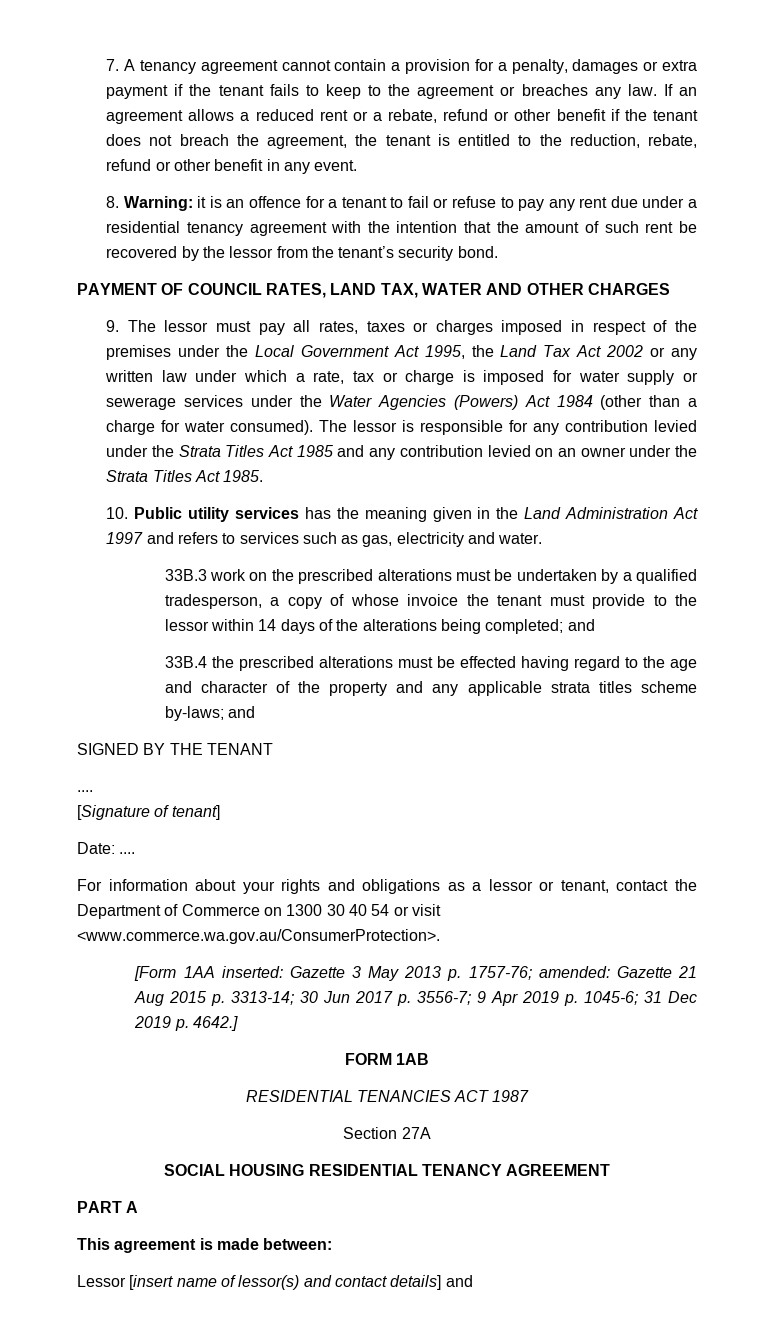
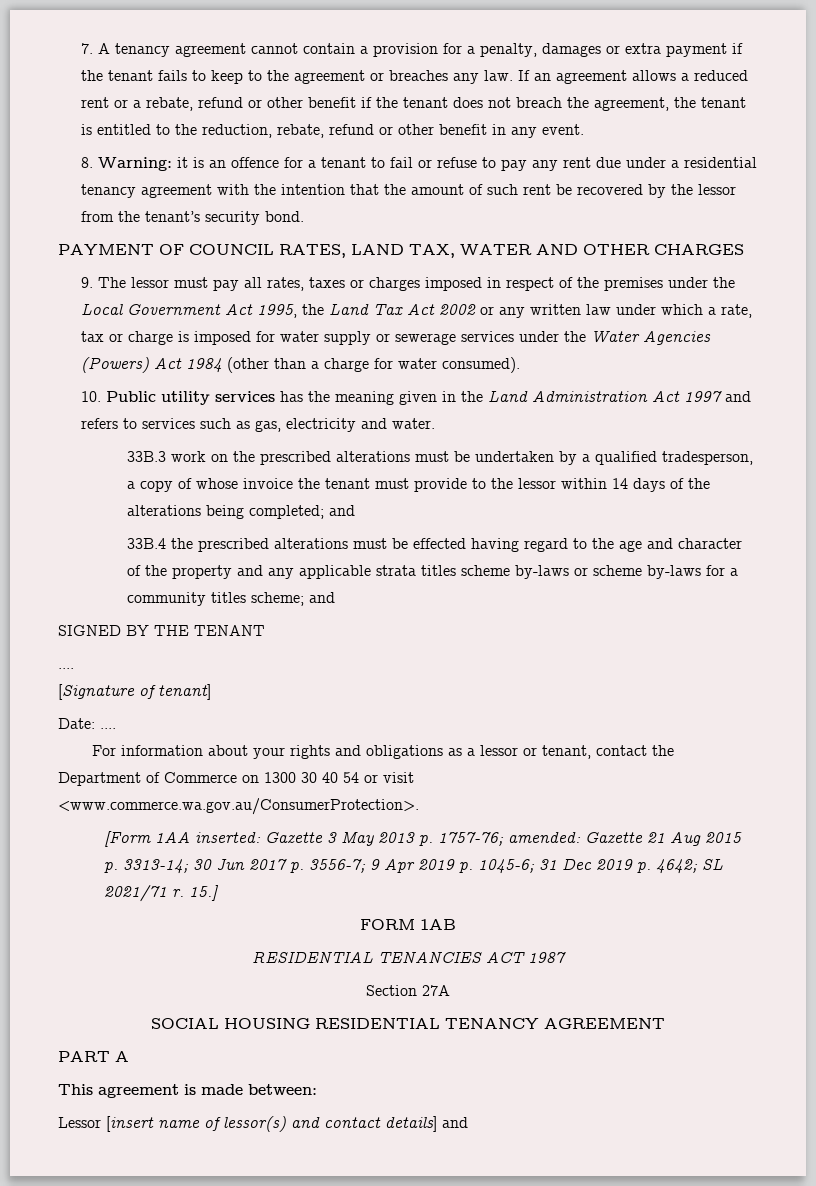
[319,420,698,435] [106,445,697,460] [106,470,264,482] The lessor is responsible for any contribution levied under the Strata Titles Act 1985 and any contribution levied on an owner under the Strata Titles Act 1985. -> (521, 365) none
[164,706,224,721] by-laws; -> [515,565,739,579] [127,592,305,606] by-laws or scheme by-laws for a community titles scheme;
[193,1016,239,1031] 4642.] -> [656,858,724,874] [104,885,220,902] 4642; SL 2021/71 r. 15.]

